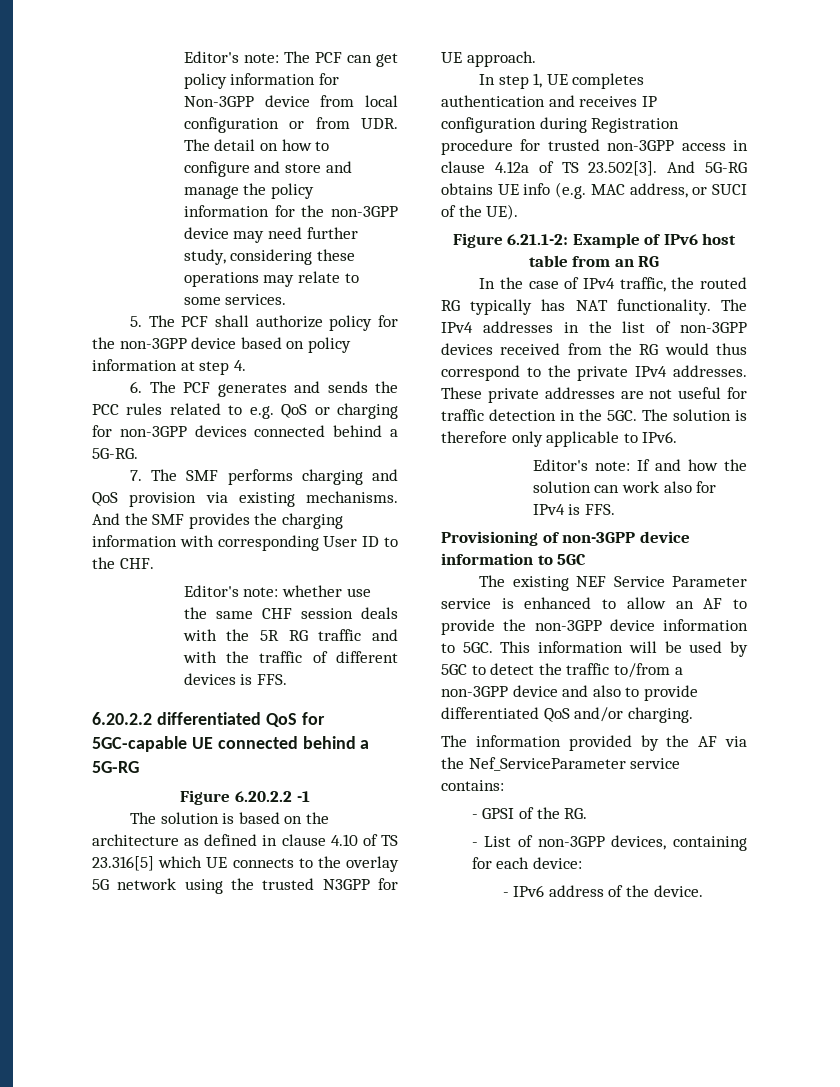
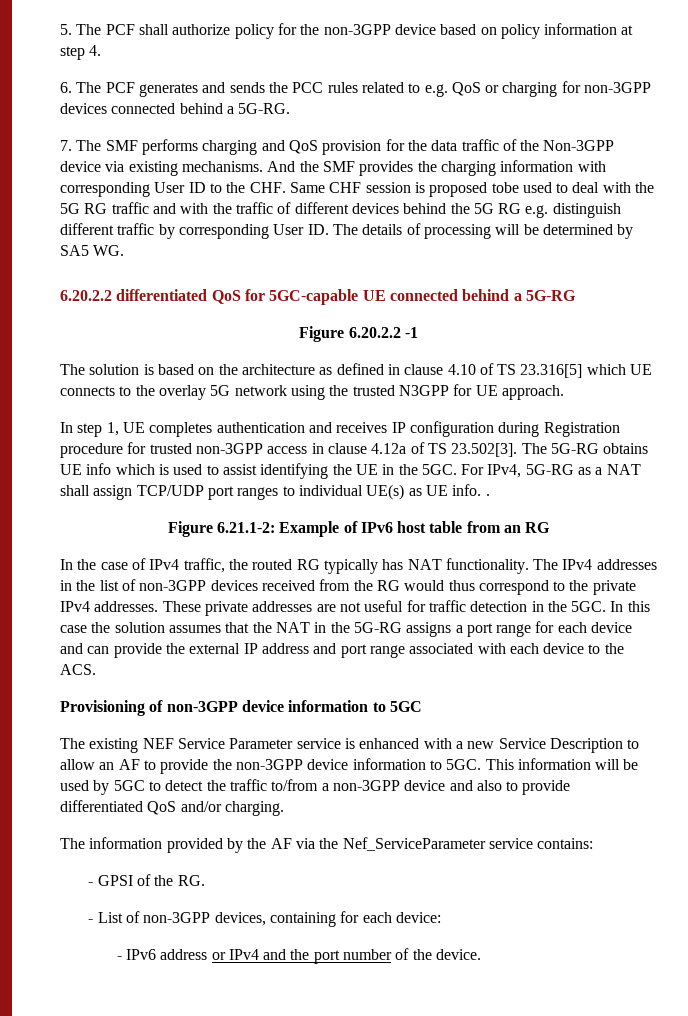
[183,51,398,67] [183,73,339,89] [183,95,398,107] [183,117,398,133] [183,139,330,151] [183,161,352,177] [183,183,314,199] [183,205,398,217] [183,227,358,243] [183,249,355,265] [183,271,359,287] [183,294,287,305] Editor's note: The PCF can get policy information for Non-3GPP device from local configuration or from UDR. The detail on how to configure and store and manage the policy information for the non-3GPP device may need further study, considering these operations may relate to some services. // -> (60, 29) none
(197, 499) none -> [385,139,615,151] [60,161,101,172] for the data traffic of the Non-3GPP device
[183,585,371,597] [183,607,398,619] [182,629,280,641] // Editor's note: whether use the same CHF session deals with the 5R -> [289,182,655,197] [60,203,80,214] Same CHF session is proposed tobe used to deal with the 5G
[240,674,287,685] is FFS. -> [403,203,621,218] [60,223,634,239] [60,245,125,256] behind the 5G RG e.g. distinguish different traffic by corresponding User ID. The details of processing will be determined by SA5 WG.
[667,161,696,173] And -> [521,443,547,454] The
[555,182,747,199] [441,204,519,220] (e.g. MAC address, or SUCI of the UE). -> [115,463,641,479] [60,484,490,500] which is used to assist identifying the UE in the 5GC. For IPv4, 5G-RG as a NAT shall assign TCP/UDP port ranges to individual UE(s) as UE info. .
[642,409,747,421] [441,431,678,447] [532,459,747,471] [532,481,717,493] [532,504,615,515] The solution is therefore only applicable to IPv6. // Editor's note: If and how the solution can work also for IPv4 is FFS. -> [610,601,650,612] [60,621,633,637] [60,643,624,658] [60,664,96,675] In this case the solution assumes that the NAT in the 5G-RG assigns a port range for each device and can provide the external IP address and port range associated with each device to the ACS.
(592, 603) none -> [423,738,623,753] with a new Service Description
(604, 891) none -> [211,949,393,964] or IPv4 and the port number

